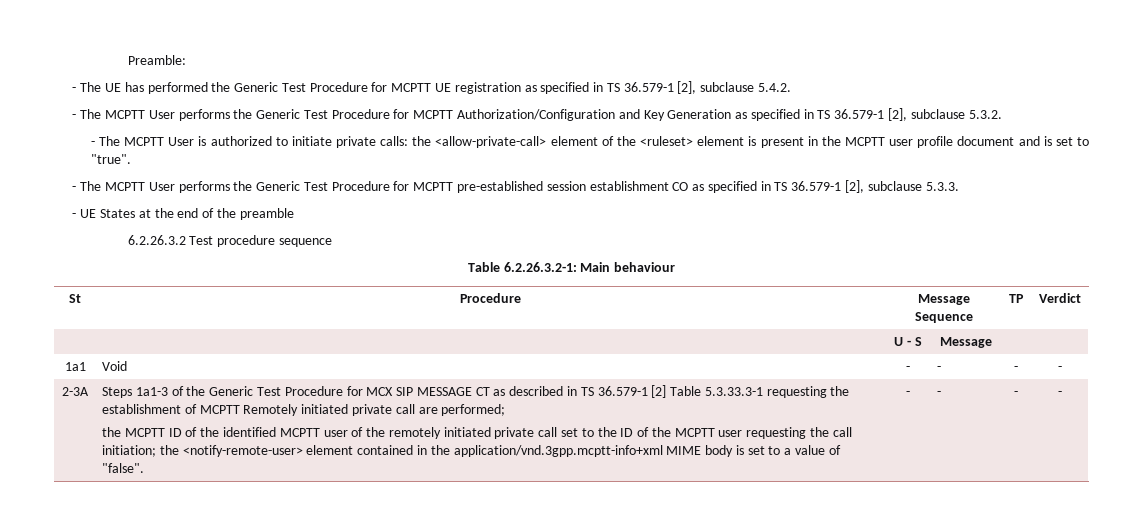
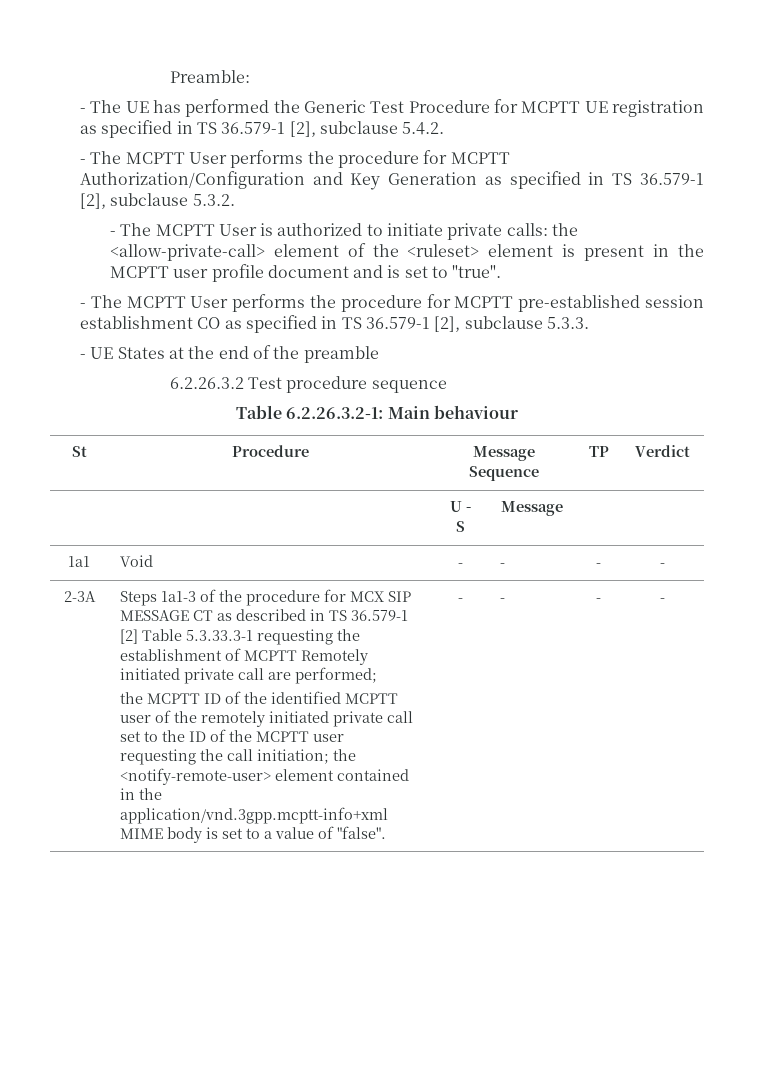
[256,109,390,119] Generic Test Procedure -> [337,151,419,168] procedure
[256,181,390,191] Generic Test Procedure -> [340,295,422,312] procedure
[209,386,343,396] Generic Test Procedure -> [245,590,320,606] procedure

